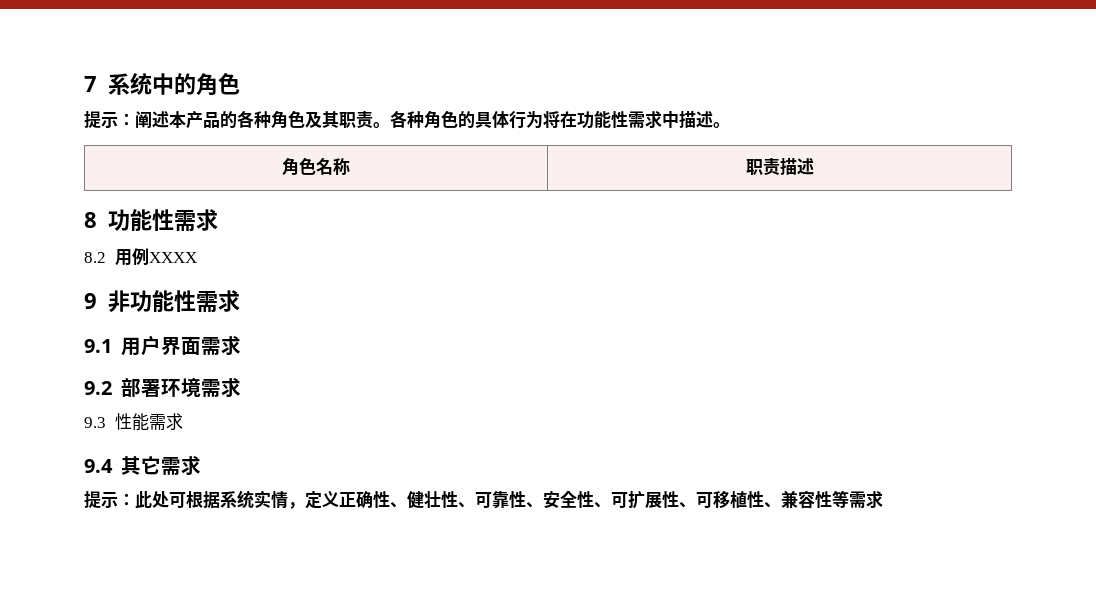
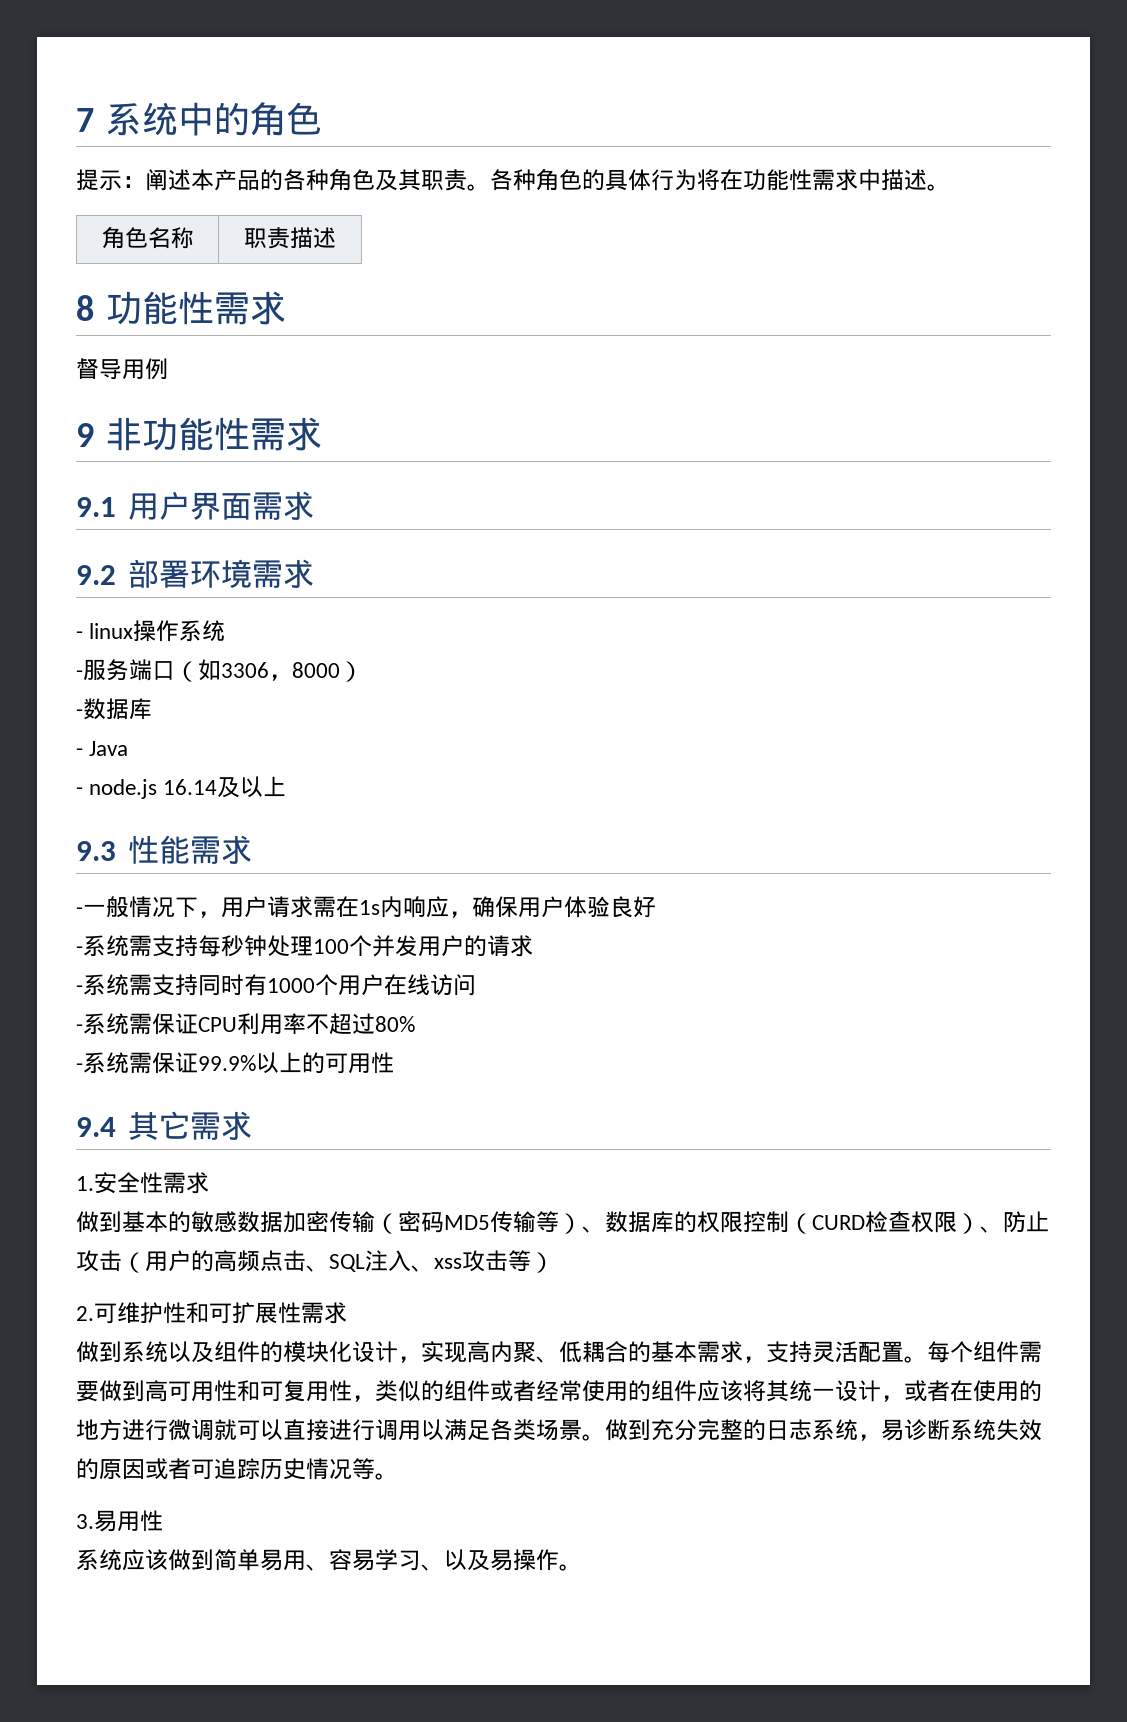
[84,252,106,263] 8.2 -> [76,358,122,380] 督导
[148,252,197,263] XXXX -> (168, 369) none
[84,413,183,431] [84,455,201,476] [84,490,883,509] 9.3性能需求 // 9.4其它需求 // 提示：此处可根据系统实情，定义正确性、健壮性、可靠性、安全性、可扩展性、可移植性、兼容性等需求 -> [76,620,226,642] [76,659,363,682] [76,698,152,720] [76,741,129,756] [76,776,287,799] [76,835,252,864] [76,896,656,918] [76,935,533,957] [76,974,476,996] [76,1013,415,1035] [76,1052,394,1074] [76,1111,252,1140] [76,1172,209,1194] [76,1211,1049,1234] [76,1250,554,1273] [76,1302,347,1324] [76,1341,1042,1363] [76,1380,1042,1402] [76,1419,1042,1441] [76,1458,398,1480] [76,1510,163,1532] [76,1549,582,1571] - linux操作系统 // -服务端口（如3306，8000） // -数据库 // - Java // - node.js 16.14及以上 // 9.3性能需求 // -一般情况下，用户请求需在1s内响应，确保用户体验良好 // -系统需支持每秒钟处理100个并发用户的请求 // -系统需支持同时有1000个用户在线访问 // -系统需保证CPU利用率不超过80% // -系统需保证99.9%以上的可用性 // 9.4其它需求 // 1.安全性需求 // 做到基本的敏感数据加密传输（密码MD5传输等）、数据库的权限控制（CURD检查权限）、防止攻击（用户的高频点击、SQL注入、xss攻击等） // 2.可维护性和可扩展性需求 // 做到系统以及组件的模块化设计，实现高内聚、低耦合的基本需求，支持灵活配置。每个组件需要做到高可用性和可复用性，类似的组件或者经常使用的组件应该将其统一设计，或者在使用的地方进行微调就可以直接进行调用以满足各类场景。做到充分完整的日志系统，易诊断系统失效的原因或者可追踪历史情况等。 // 3.易用性 // 系统应该做到简单易用、容易学习、以及易操作。

